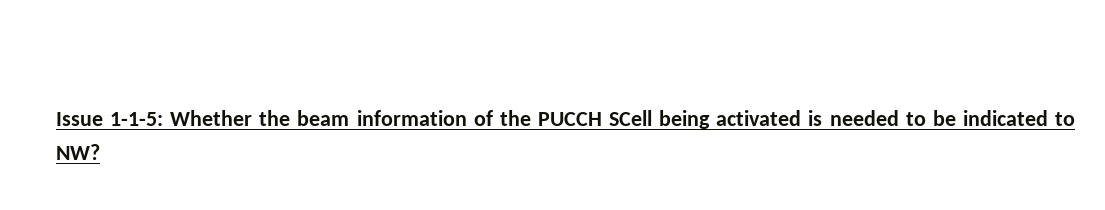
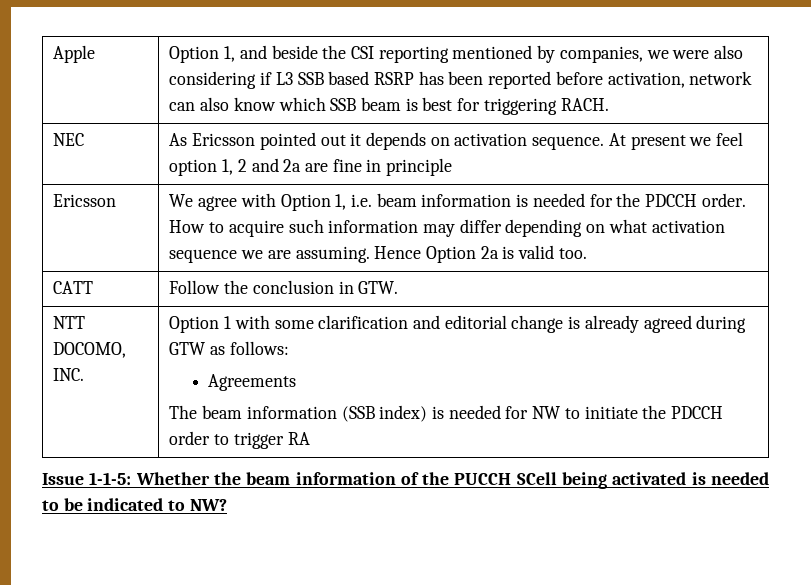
(56, 119) none -> [53,45,96,63] [169,45,744,63] [169,71,753,89] [169,97,609,115] [53,133,85,146] [169,132,744,150] [169,158,453,176] [53,194,117,207] [169,193,746,211] [169,219,725,237] [169,245,587,263] [53,281,94,294] [169,280,399,294] [53,316,86,329] [53,342,127,358] [53,368,85,381] [169,315,747,333] [169,341,289,355] [208,374,297,391] [169,405,724,422] [169,431,310,449] Apple | Option 1, and beside the CSI reporting mentioned by companies, we were also considering if L3 SSB based RSRP has been reported before activation, network can also know which SSB beam is best for triggering RACH. // NEC | As Ericsson pointed out it depends on activation sequence. At present we feel option 1, 2 and 2a are fine in principle // Ericsson | We agree with Option 1, i.e. beam information is needed for the PDCCH order. How to acquire such information may differ depending on what activation sequence we are assuming. Hence Option 2a is valid too. // CATT | Follow the conclusion in GTW. // NTT DOCOMO, INC. | Option 1 with some clarification and editorial change is already agreed during GTW as follows: // Agreements // The beam information (SSB index) is needed for NW to initiate the PDCCH order to trigger RA //

